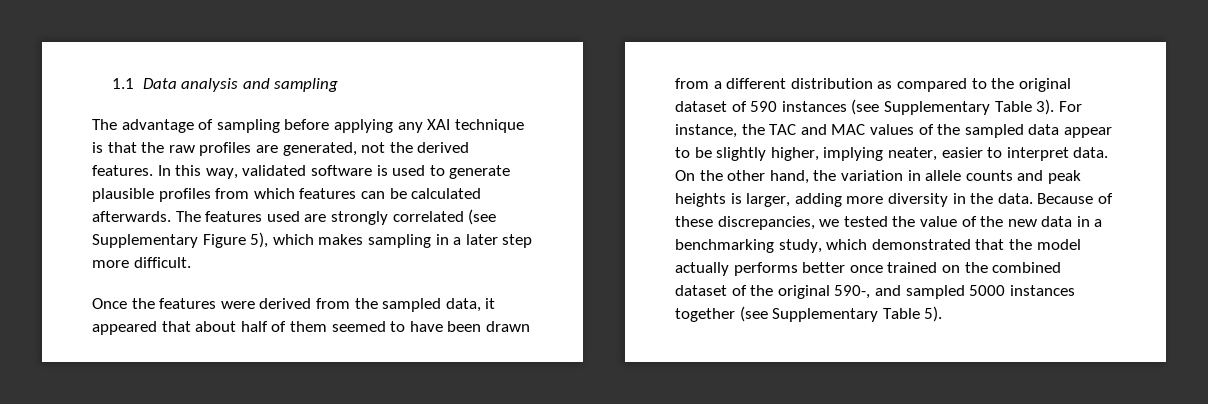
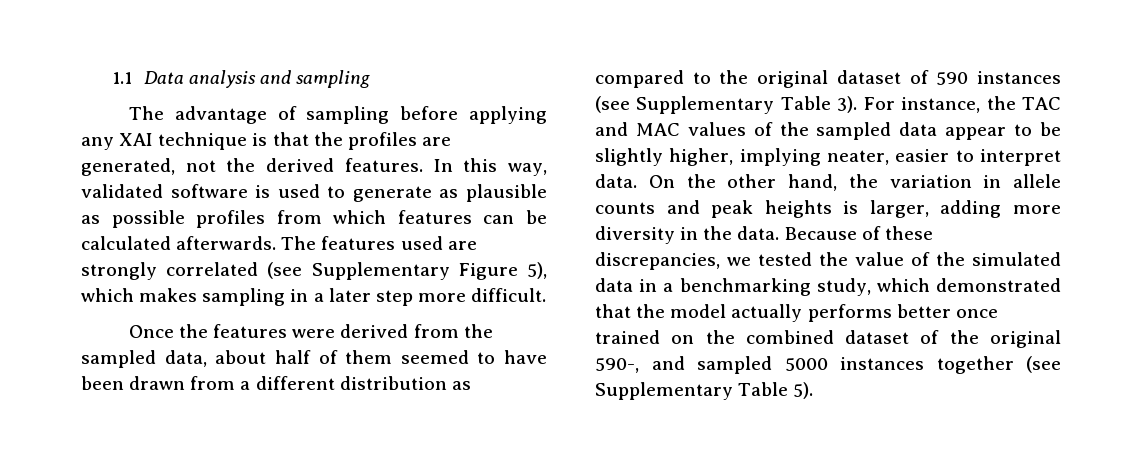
[168,145,195,153] raw -> (343, 139) none
[92,188,154,202] plausible -> [439,184,547,202] [81,210,185,228] as plausible as possible
[485,298,496,309] [92,321,191,335] it appeared that -> (207, 358) none
[1007,219,1037,227] new -> [972,252,1061,266] simulated

